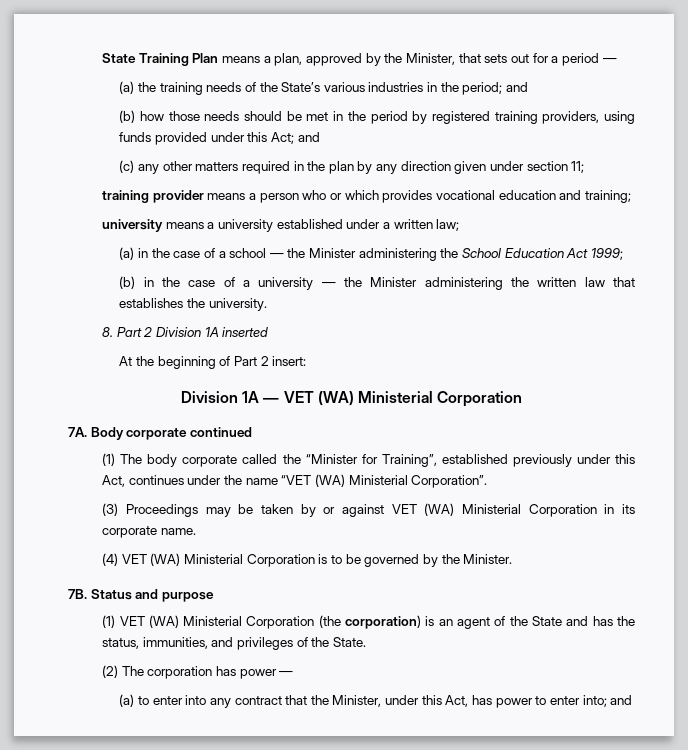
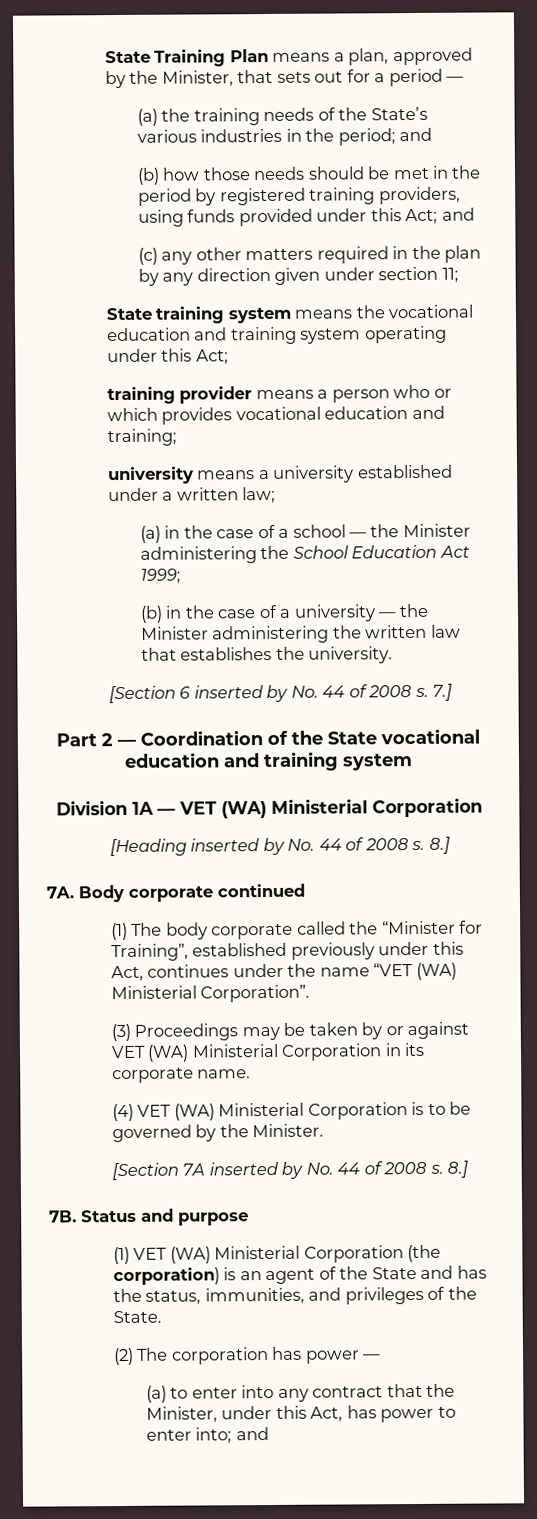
(585, 167) none -> [105,304,474,324] [106,325,447,345] [106,348,229,365] // State training system means the vocational education and training system operating under this Act;
[102,327,269,337] [119,356,307,369] 8. Part 2 Division 1A inserted // At the beginning of Part 2 insert: -> [108,683,452,704] [56,728,480,747] [124,751,413,772] [Section 6 inserted by No. 44 of 2008 s. 7.] // Part 2 — Coordination of the State vocational education and training system
(523, 399) none -> [109,836,450,857] // [Heading inserted by No. 44 of 2008 s. 8.]
(513, 559) none -> [111,1160,468,1181] // [Section 7A inserted by No. 44 of 2008 s. 8.]

